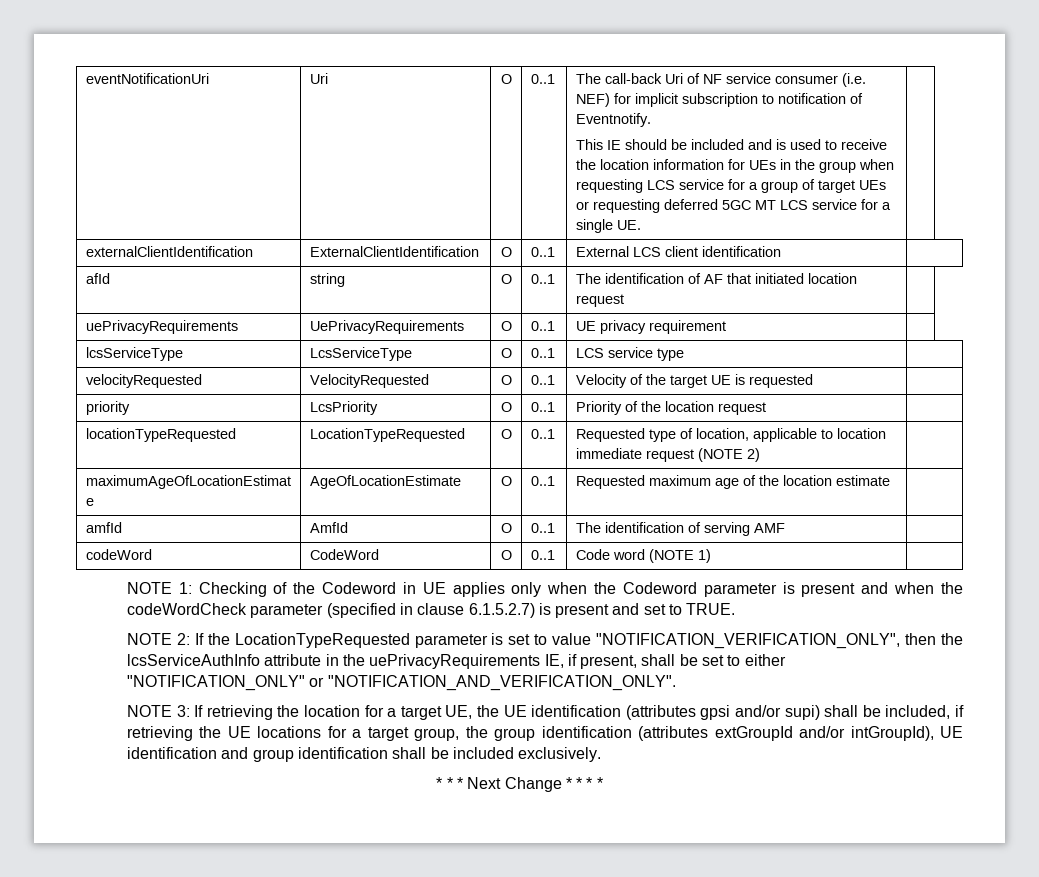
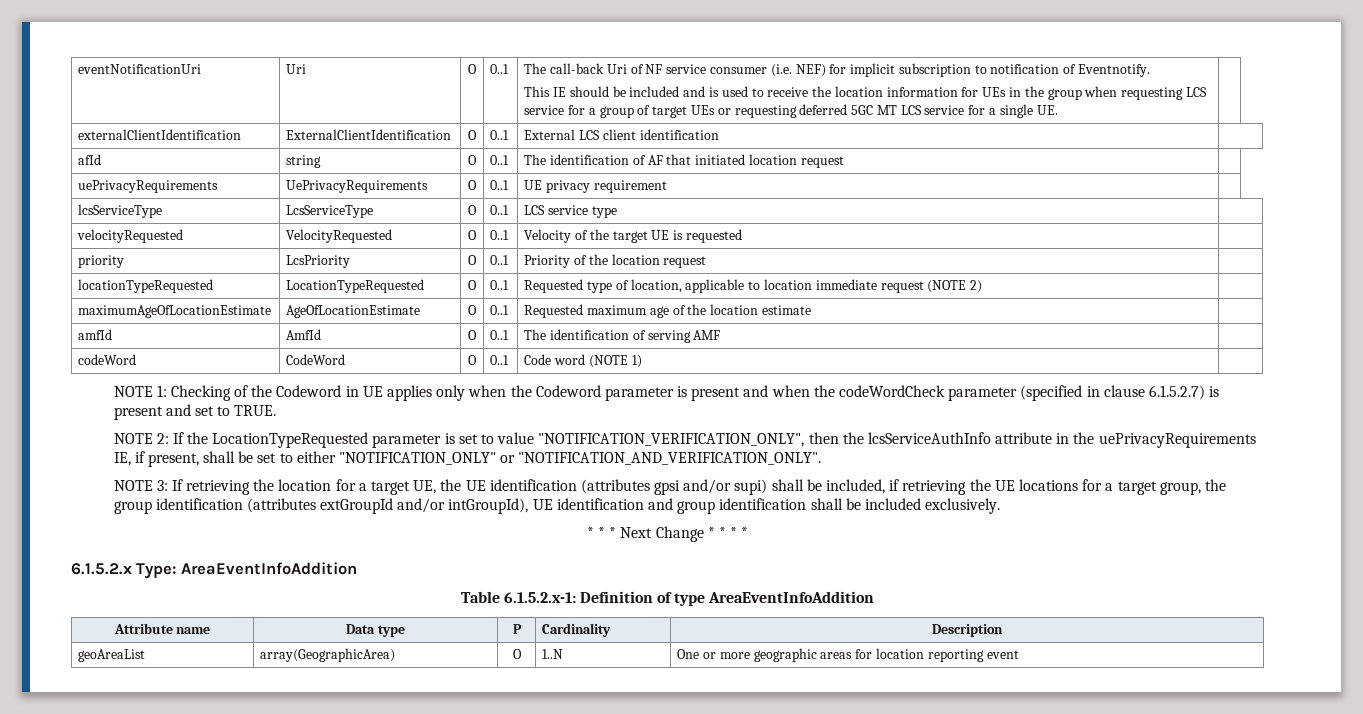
(603, 783) none -> [71,562,357,579] [460,591,875,606] [113,623,211,634] [346,624,405,637] [512,624,522,634] [542,623,612,637] [931,624,1003,637] [78,649,146,662] [260,648,396,662] [512,649,522,659] [542,649,564,659] [677,648,1019,662] // 6.1.5.2.x Type: AreaEventInfoAddition // Table 6.1.5.2.x-1: Definition of type AreaEventInfoAddition // Attribute name | Data type | P | Cardinality | Description // geoAreaList | array(GeographicArea) | O | 1..N | One or more geographic areas for location reporting event

